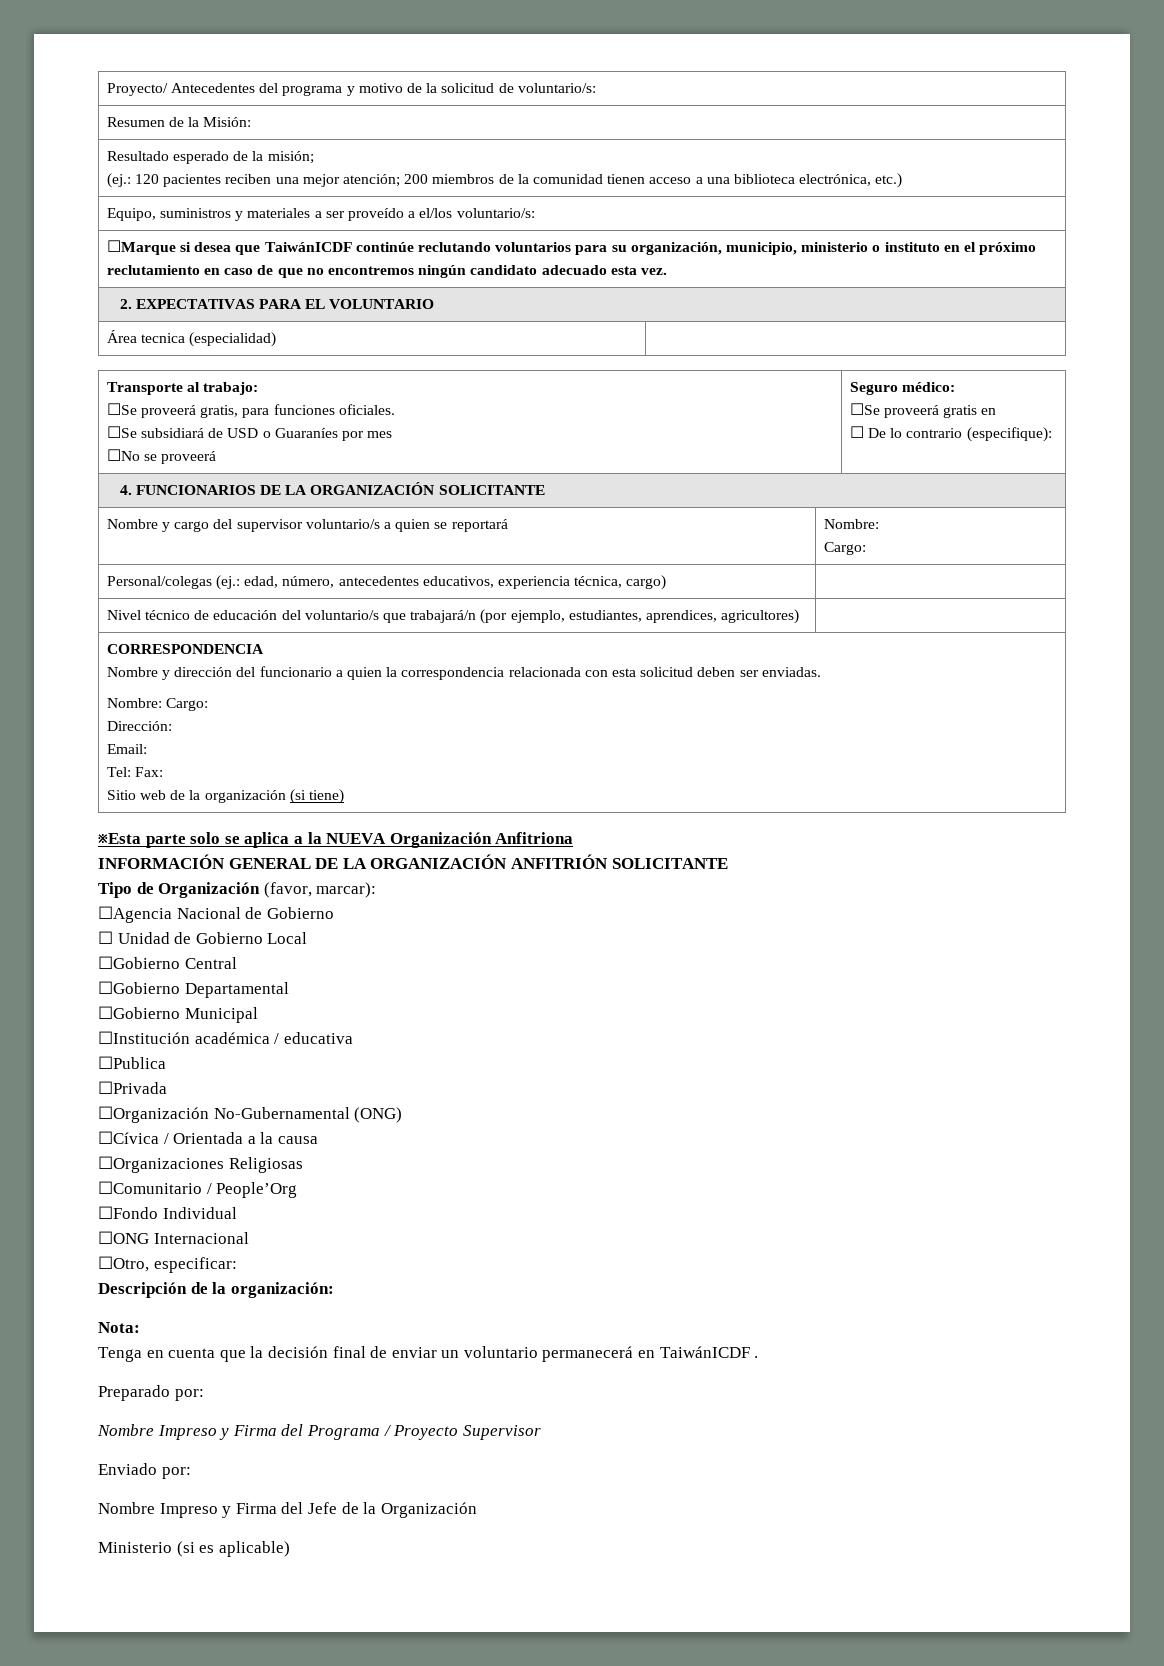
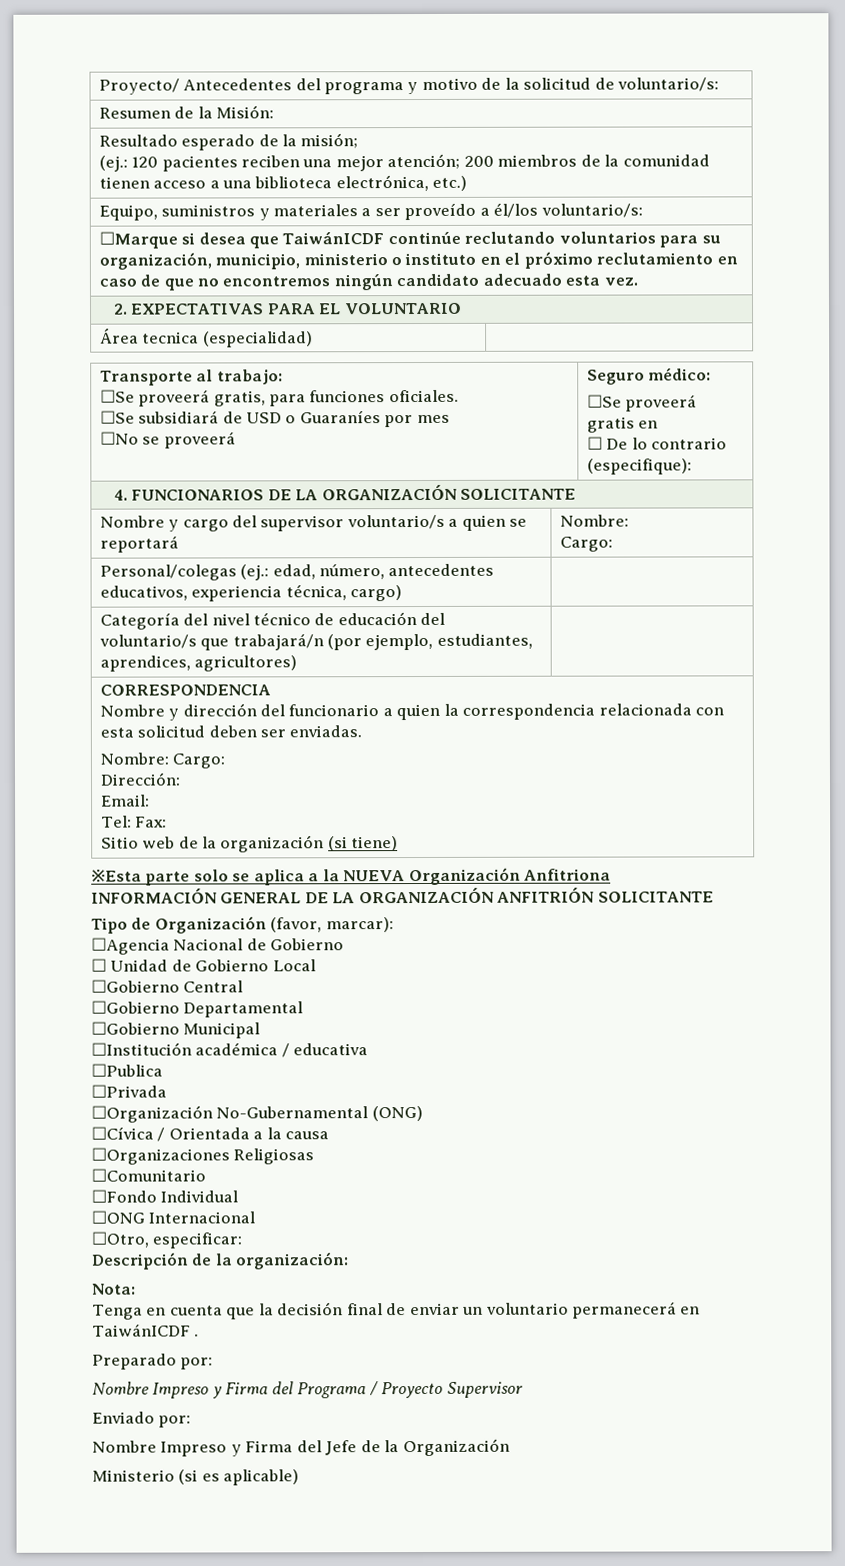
[419,208,453,218] el/los -> [493,202,539,218] él/los
[106,610,141,620] Nivel -> [99,612,250,630] Categoría del nivel
[206,1182,298,1198] / People’Org -> (206, 1175) none

